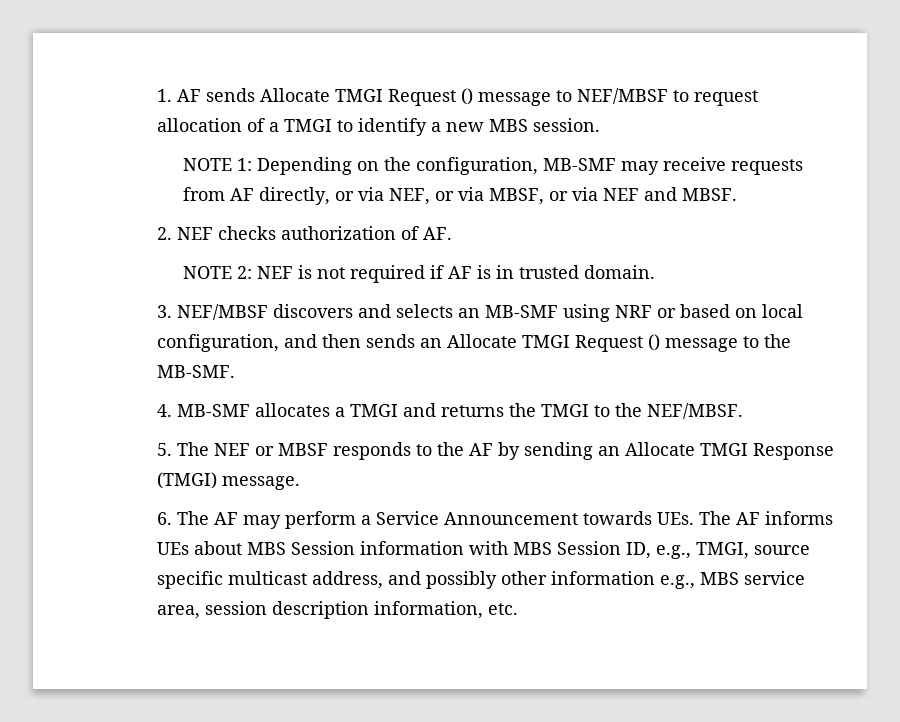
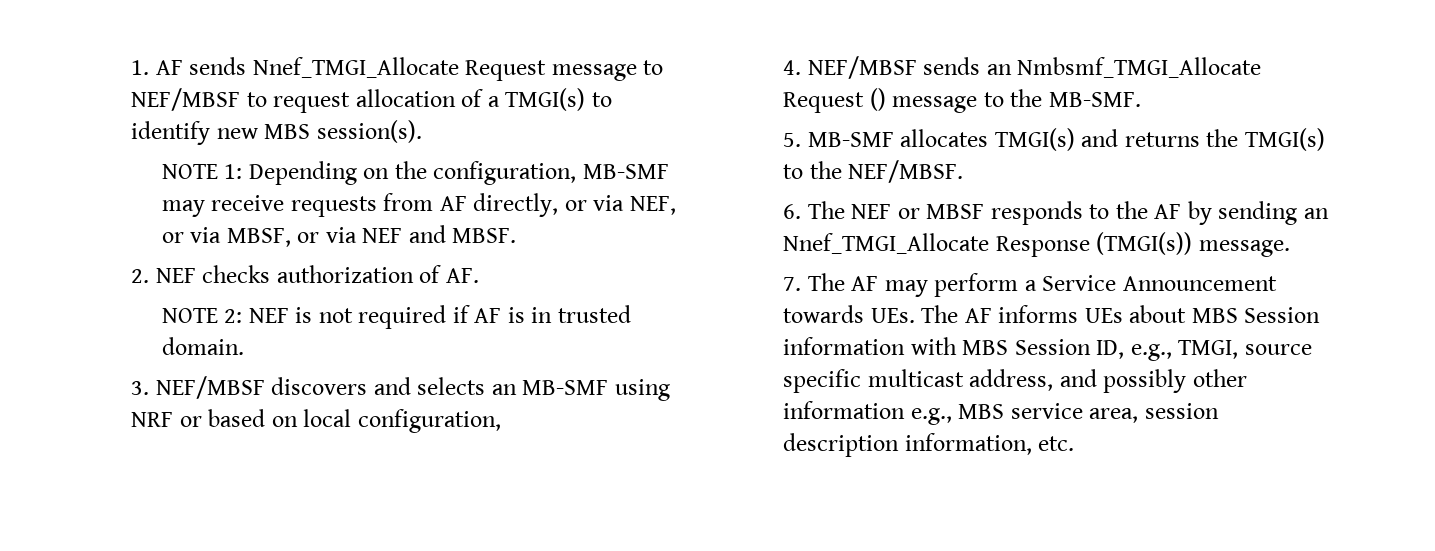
[260,88,474,106] Allocate TMGI Request () -> [252,57,547,81] Nnef_TMGI_Allocate Request
[284,119,333,132] TMGI -> [505,88,586,111] TMGI(s)
[431,122,442,132] a -> (211, 133) none
[533,118,601,132] session. -> [316,120,422,143] session(s).
[284,334,571,348] and then sends an Allocate TMGI -> [783,56,1262,79] // 4. NEF/MBSF sends an Nmbsmf_TMGI_Allocate
[157,404,173,417] 4. -> [783,133,802,147] 5.
[335,404,399,417] a TMGI -> [994,128,1075,151] TMGI(s)
[541,404,590,417] TMGI -> [1244,128,1325,151] TMGI(s)
[157,443,173,456] 5. -> [783,204,802,219] 6.
[625,442,835,460] [157,472,218,489] Allocate TMGI Response (TMGI) -> [783,232,1193,257] Nnef_TMGI_Allocate Response (TMGI(s))
[157,512,173,525] 6. -> [783,277,802,291] 7.

